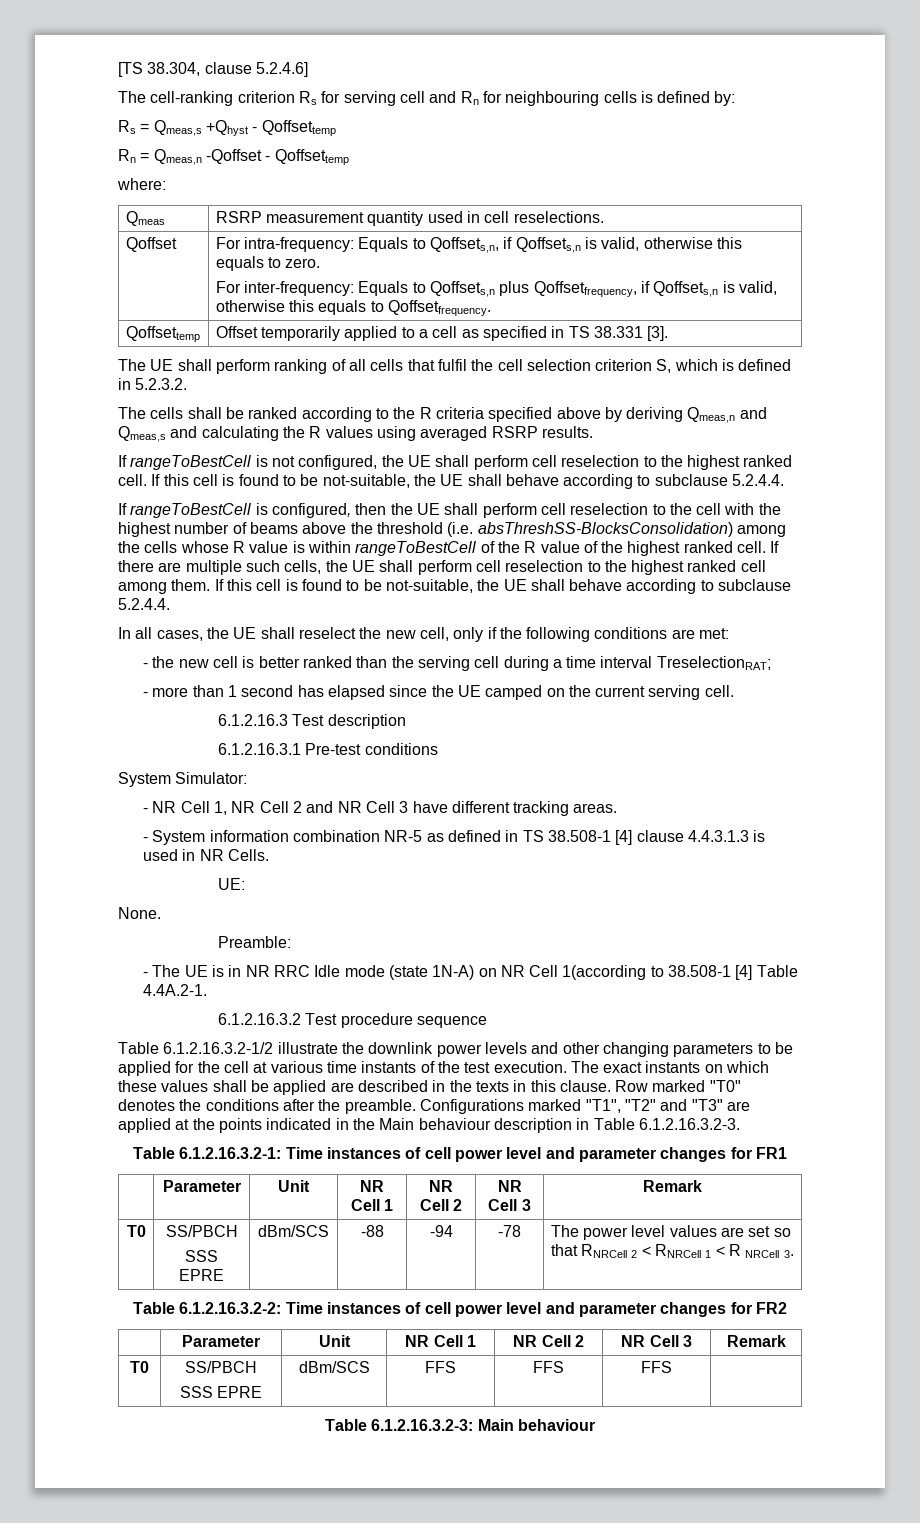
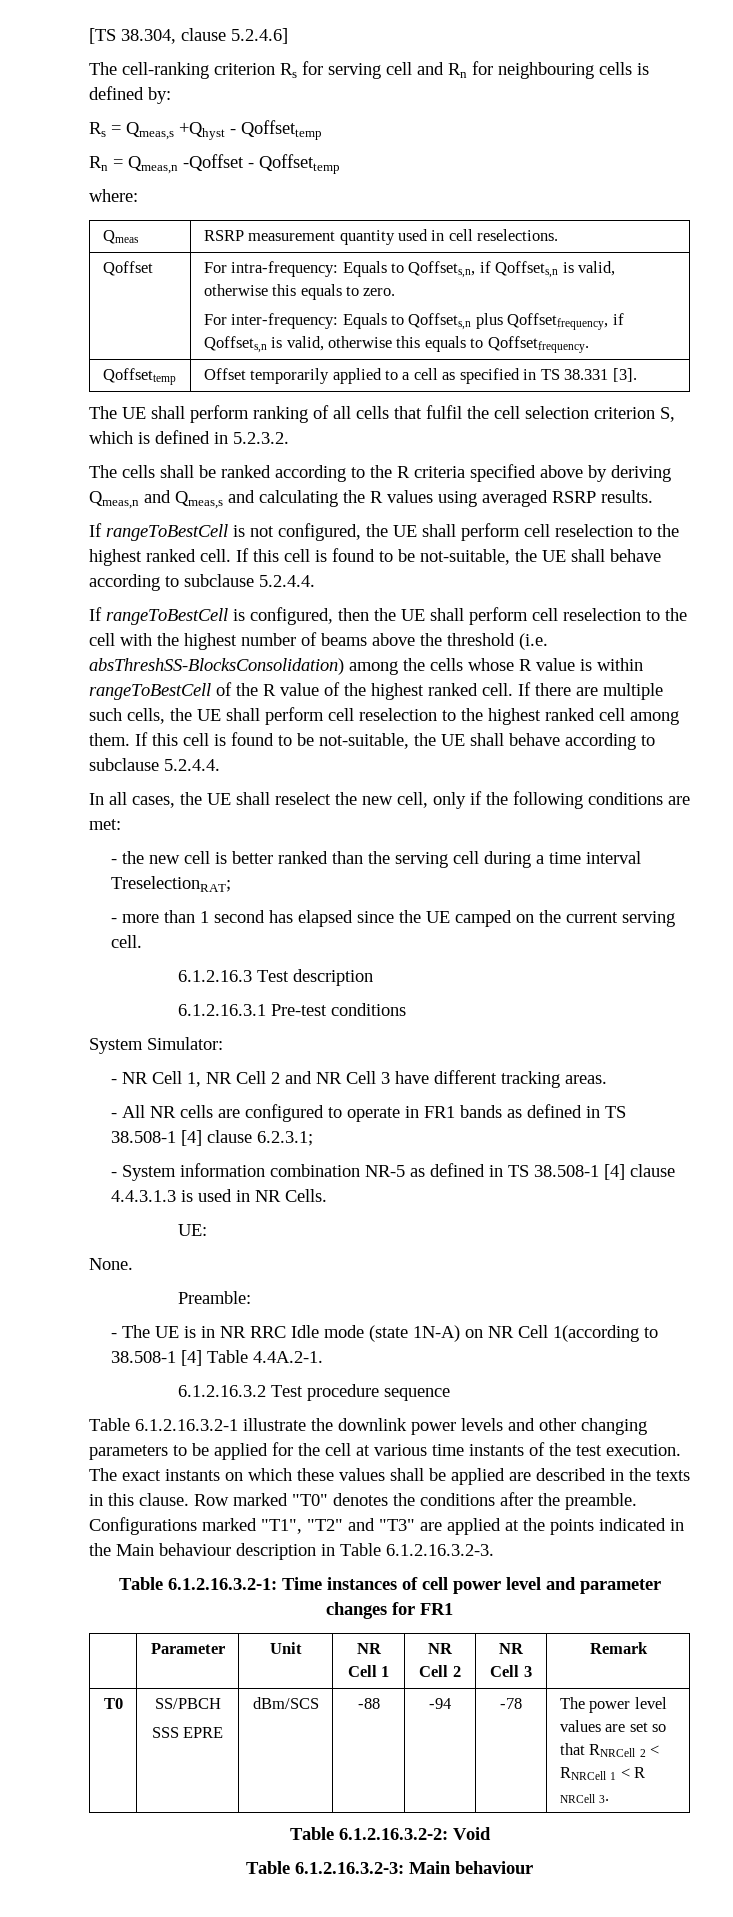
(618, 808) none -> [111,1104,627,1122] [111,1130,314,1146] // - All NR cells are configured to operate in FR1 bands as defined in TS 38.508-1 [4] clause 6.2.3.1;
[163,1042,274,1054] 6.1.2.16.3.2-1/2 -> [135,1419,238,1431] 6.1.2.16.3.2-1
[285,1302,787,1317] [182,1335,260,1347] [318,1335,351,1347] [405,1335,476,1347] [513,1335,584,1347] [621,1335,692,1347] [726,1335,786,1347] [130,1361,149,1373] [185,1361,257,1373] [179,1386,263,1398] [298,1361,370,1373] [425,1361,456,1373] [533,1361,564,1373] [641,1361,672,1373] Time instances of cell power level and parameter changes for FR2 // | Parameter | Unit | NR Cell 1 | NR Cell 2 | NR Cell 3 | Remark // T0 | SS/PBCH // SSS EPRE | dBm/SCS | FFS | FFS | FFS | -> [452,1827,491,1840] Void

